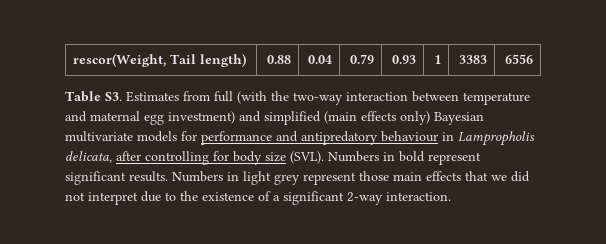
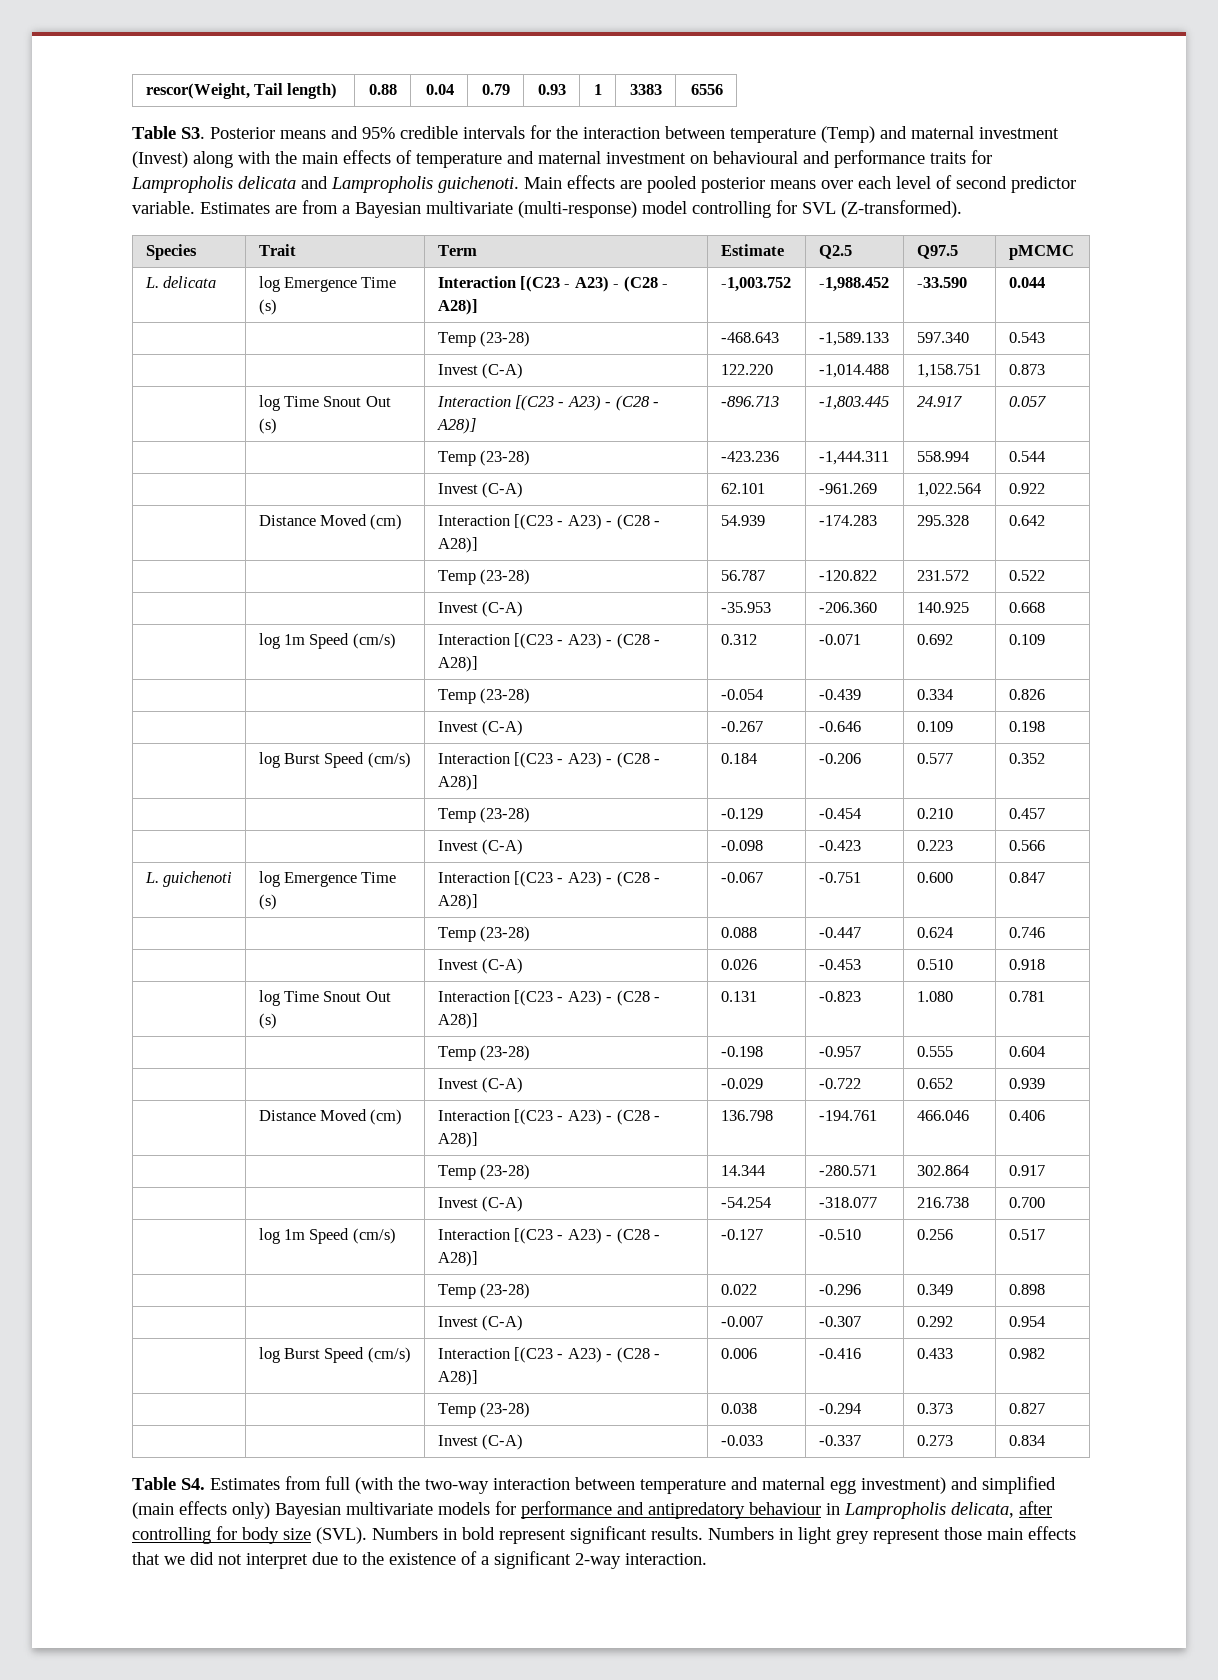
(122, 96) none -> [210,125,1059,143] [132,150,992,168] [131,175,1076,193] [132,200,962,218] [145,244,197,260] [258,244,296,256] [437,245,477,256] [720,244,784,256] [818,245,852,259] [916,245,958,259] [1008,245,1074,260] [144,276,217,288] [258,276,397,292] [258,299,277,315] [437,276,669,292] [437,299,478,315] [720,277,791,292] [818,277,889,292] [916,277,967,288] [1008,277,1045,288] [437,331,531,347] [720,332,779,343] [818,332,889,346] [916,332,969,343] [1008,332,1045,343] [437,363,524,379] [720,364,773,375] [818,364,889,378] [916,364,981,378] [1008,364,1045,375] [258,395,391,411] [258,418,277,434] [436,395,660,411] [436,418,476,434] [720,396,779,407] [818,396,889,410] [916,396,962,407] [1008,396,1046,407] [437,450,531,466] [720,451,779,462] [818,451,889,465] [916,451,969,462] [1008,451,1045,462] [437,482,524,498] [720,483,765,494] [818,483,877,494] [916,483,981,497] [1008,483,1045,494] [258,514,403,530] [437,514,661,530] [437,537,478,553] [720,515,765,526] [818,515,877,526] [916,515,969,526] [1008,515,1045,526] [437,569,531,585] [720,570,765,581] [818,570,877,581] [916,570,969,581] [1008,570,1045,581] [437,601,524,617] [720,602,771,613] [818,602,877,613] [916,602,969,613] [1008,602,1045,613] [258,633,396,649] [437,633,661,649] [437,656,478,672] [720,634,757,645] [818,634,861,645] [916,634,953,645] [1008,634,1045,645] [437,688,531,704] [720,689,763,700] [818,689,861,700] [916,689,953,700] [1008,689,1045,700] [437,720,524,736] [720,721,763,732] [818,721,861,732] [916,721,953,732] [1008,721,1045,732] [258,752,411,768] [437,752,661,768] [437,775,478,791] [720,753,757,764] [818,753,861,764] [916,753,953,764] [1008,753,1045,764] [437,807,531,823] [720,808,763,819] [818,808,861,819] [916,808,953,819] [1008,808,1045,819] [437,839,524,855] [720,840,763,851] [818,840,861,851] [916,840,953,851] [1008,840,1045,851] [144,871,233,887] [258,871,397,887] [258,894,277,910] [437,871,661,887] [437,894,478,910] [720,872,763,883] [818,872,861,883] [916,872,953,883] [1008,872,1045,883] [437,926,531,942] [720,927,757,938] [818,927,861,938] [916,927,953,938] [1008,927,1045,938] [437,958,524,974] [720,959,757,970] [818,959,861,970] [916,959,953,970] [1008,959,1045,970] [258,990,391,1006] [258,1013,277,1029] [437,990,661,1006] [437,1013,478,1029] [720,991,757,1002] [818,991,861,1002] [916,991,953,1002] [1008,991,1045,1002] [437,1045,531,1061] [720,1046,763,1057] [818,1046,861,1057] [916,1046,953,1057] [1008,1046,1045,1057] [437,1077,524,1093] [720,1078,763,1089] [818,1078,861,1089] [916,1078,953,1089] [1008,1078,1045,1089] [258,1109,403,1125] [437,1109,661,1125] [437,1132,478,1148] [720,1110,773,1121] [818,1110,877,1121] [916,1110,969,1121] [1008,1110,1045,1121] [437,1164,531,1180] [720,1165,765,1176] [818,1165,877,1176] [916,1165,969,1176] [1008,1165,1045,1176] [437,1196,524,1212] [720,1197,771,1208] [818,1197,877,1208] [916,1197,969,1208] [1008,1197,1045,1208] [258,1228,396,1244] [437,1228,661,1244] [437,1251,478,1267] [720,1229,763,1240] [818,1229,861,1240] [916,1229,953,1240] [1008,1229,1045,1240] [437,1283,531,1299] [720,1284,757,1295] [818,1284,861,1295] [916,1284,953,1295] [1008,1284,1045,1295] [437,1315,524,1331] [720,1316,763,1327] [818,1316,861,1327] [916,1316,953,1327] [1008,1316,1045,1327] [258,1347,411,1363] [437,1347,661,1363] [437,1370,478,1386] [720,1348,757,1359] [818,1348,861,1359] [916,1348,953,1359] [1008,1348,1045,1359] [437,1402,531,1418] [720,1403,757,1414] [818,1403,861,1414] [916,1403,953,1414] [1008,1403,1045,1414] [437,1434,524,1450] [720,1435,763,1446] [818,1435,861,1446] [916,1435,953,1446] [1008,1435,1045,1446] [132,1477,205,1490] Posterior means and 95% credible intervals for the interaction between temperature (Temp) and maternal investment (Invest) along with the main effects of temperature and maternal investment on behavioural and performance traits for Lampropholis delicata and Lampropholis guichenoti. Main effects are pooled posterior means over each level of second predictor variable. Estimates are from a Bayesian multivariate (multi-response) model controlling for SVL (Z-transformed). // Species | Trait | Term | Estimate | Q2.5 | Q97.5 | pMCMC // L. delicata | log Emergence Time (s) | Interaction [(C23 - A23) - (C28 - A28)] | -1,003.752 | -1,988.452 | -33.590 | 0.044 // | | Temp (23-28) | -468.643 | -1,589.133 | 597.340 | 0.543 // | | Invest (C-A) | 122.220 | -1,014.488 | 1,158.751 | 0.873 // | log Time Snout Out (s) | Interaction [(C23 - A23) - (C28 - A28)] | -896.713 | -1,803.445 | 24.917 | 0.057 // | | Temp (23-28) | -423.236 | -1,444.311 | 558.994 | 0.544 // | | Invest (C-A) | 62.101 | -961.269 | 1,022.564 | 0.922 // | Distance Moved (cm) | Interaction [(C23 - A23) - (C28 - A28)] | 54.939 | -174.283 | 295.328 | 0.642 // | | Temp (23-28) | 56.787 | -120.822 | 231.572 | 0.522 // | | Invest (C-A) | -35.953 | -206.360 | 140.925 | 0.668 // | log 1m Speed (cm/s) | Interaction [(C23 - A23) - (C28 - A28)] | 0.312 | -0.071 | 0.692 | 0.109 // | | Temp (23-28) | -0.054 | -0.439 | 0.334 | 0.826 // | | Invest (C-A) | -0.267 | -0.646 | 0.109 | 0.198 // | log Burst Speed (cm/s) | Interaction [(C23 - A23) - (C28 - A28)] | 0.184 | -0.206 | 0.577 | 0.352 // | | Temp (23-28) | -0.129 | -0.454 | 0.210 | 0.457 // | | Invest (C-A) | -0.098 | -0.423 | 0.223 | 0.566 // L. guichenoti | log Emergence Time (s) | Interaction [(C23 - A23) - (C28 - A28)] | -0.067 | -0.751 | 0.600 | 0.847 // | | Temp (23-28) | 0.088 | -0.447 | 0.624 | 0.746 // | | Invest (C-A) | 0.026 | -0.453 | 0.510 | 0.918 // | log Time Snout Out (s) | Interaction [(C23 - A23) - (C28 - A28)] | 0.131 | -0.823 | 1.080 | 0.781 // | | Temp (23-28) | -0.198 | -0.957 | 0.555 | 0.604 // | | Invest (C-A) | -0.029 | -0.722 | 0.652 | 0.939 // | Distance Moved (cm) | Interaction [(C23 - A23) - (C28 - A28)] | 136.798 | -194.761 | 466.046 | 0.406 // | | Temp (23-28) | 14.344 | -280.571 | 302.864 | 0.917 // | | Invest (C-A) | -54.254 | -318.077 | 216.738 | 0.700 // | log 1m Speed (cm/s) | Interaction [(C23 - A23) - (C28 - A28)] | -0.127 | -0.510 | 0.256 | 0.517 // | | Temp (23-28) | 0.022 | -0.296 | 0.349 | 0.898 // | | Invest (C-A) | -0.007 | -0.307 | 0.292 | 0.954 // | log Burst Speed (cm/s) | Interaction [(C23 - A23) - (C28 - A28)] | 0.006 | -0.416 | 0.433 | 0.982 // | | Temp (23-28) | 0.038 | -0.294 | 0.373 | 0.827 // | | Invest (C-A) | -0.033 | -0.337 | 0.273 | 0.834 // Table S4.

